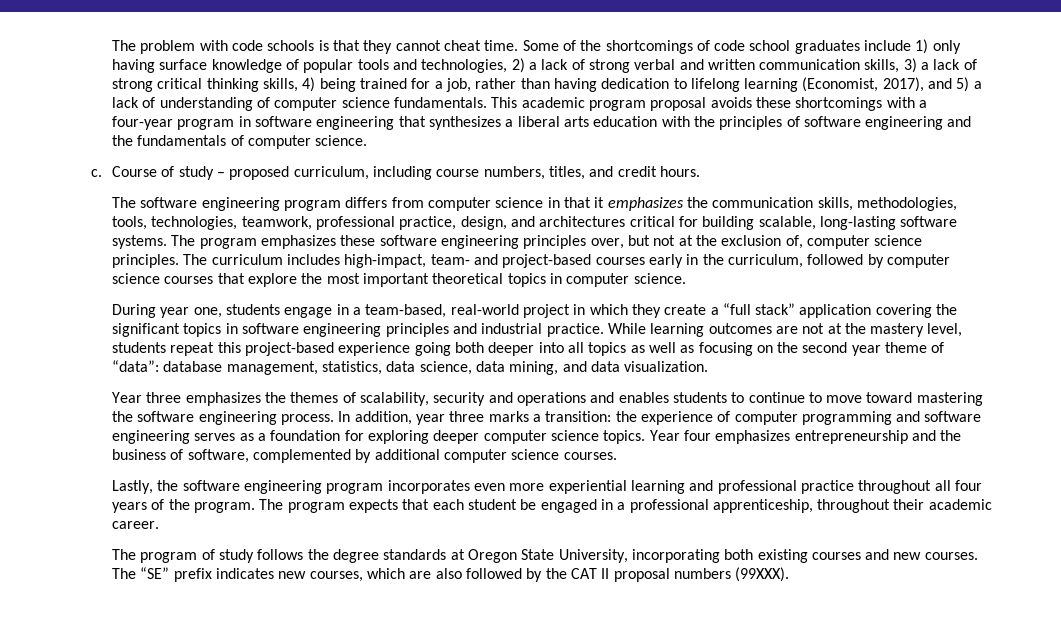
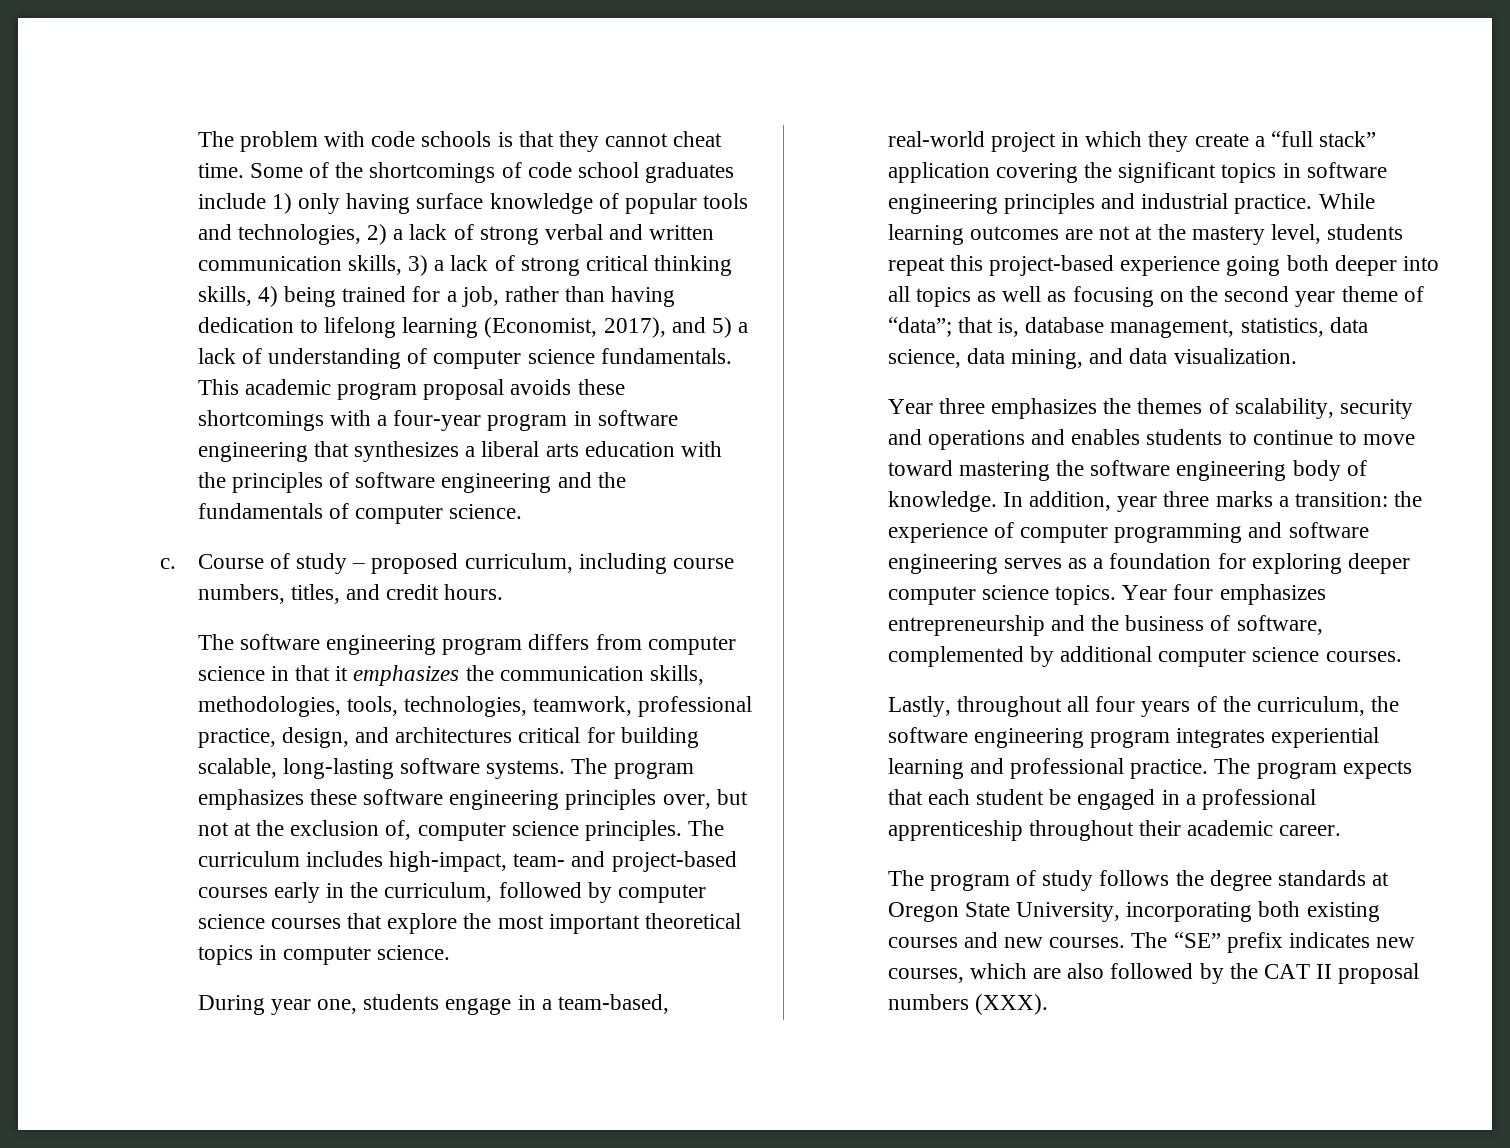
[112,360,160,372] “data”: -> [887,317,1019,337] “data”; that is,
[281,414,335,425] process. -> [1292,460,1367,481] [887,491,997,512] body of knowledge.
[157,480,854,494] the software engineering program incorporates even more experiential learning and professional practice -> (951, 706) none
[194,502,256,513] program. -> [1257,696,1400,716] [887,727,1380,748] [887,758,1209,779] curriculum, the software engineering program integrates experiential learning and professional practice.
[712,499,813,513] apprenticeship, -> [887,820,1023,841] apprenticeship
[735,567,790,582] (99XXX). -> [974,994,1048,1015] (XXX).

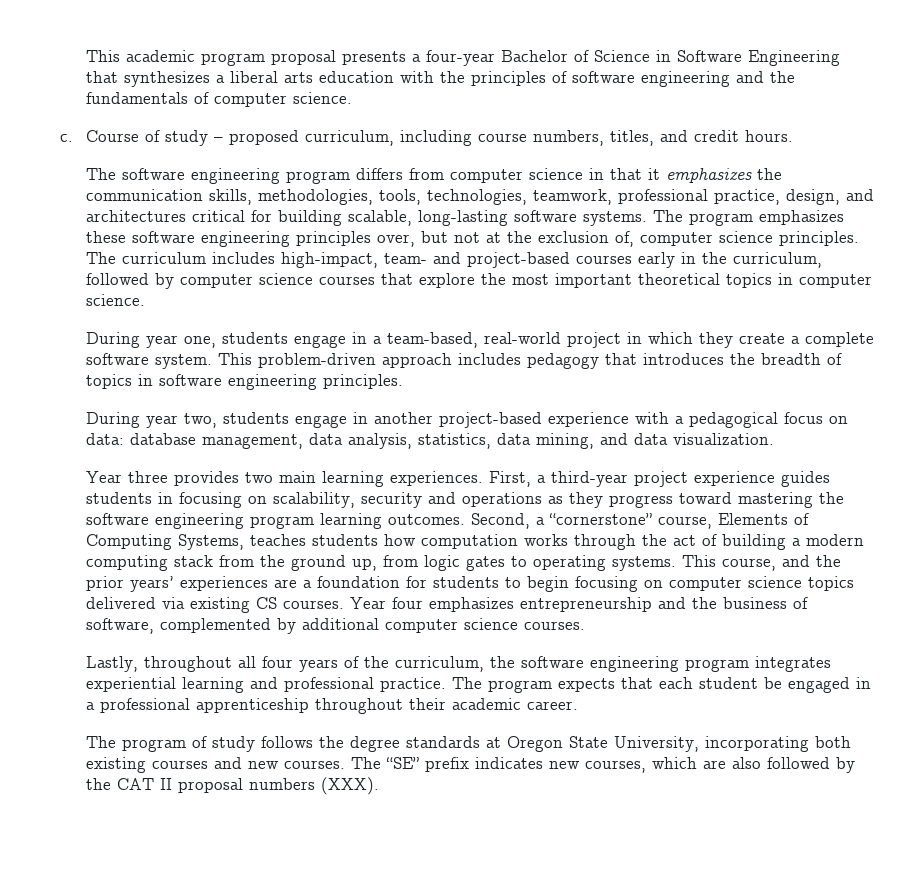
[197,131,723,152] [197,162,735,183] [197,193,749,214] [197,224,715,245] [197,255,733,276] [197,286,676,307] [197,317,749,338] [197,348,732,369] [197,379,625,400] [197,410,678,431] [197,442,308,462] The problem with code schools is that they cannot cheat time. Some of the shortcomings of code school graduates include 1) only having surface knowledge of popular tools and technologies, 2) a lack of strong verbal and written communication skills, 3) a lack of strong critical thinking skills, 4) being trained for a job, rather than having dedication to lifelong learning (Economist, 2017), and 5) a lack of understanding of computer science fundamentals. This academic program proposal avoids these shortcomings with a four-year program in software engineering -> [85,50,840,66] This academic program proposal presents a four-year Bachelor of Science in Software Engineering
[1271,131,1377,147] [887,162,1387,183] [887,193,1375,214] [887,224,1404,245] [887,255,1440,276] [887,286,1424,307] [887,317,1368,338] [887,349,961,368] “full stack” application covering the significant topics in software engineering principles and industrial practice. While learning outcomes are not at the mastery level, students repeat this project-based experience going both deeper into all topics as well as focusing on the second year theme of “data”; that is, database management, statistics, data science, -> [804,332,874,347] [85,353,842,369] [85,374,403,390] [85,412,848,428] [85,433,491,449] complete software system. This problem-driven approach includes pedagogy that introduces the breadth of topics in software engineering principles. // During year two, students engage in another project-based experience with a pedagogical focus on data: database management, data analysis, statistics,
[990,398,1414,419] [887,429,1416,450] emphasizes the themes of scalability, security and operations and enables students to continue to move -> [173,471,830,487] [85,492,673,508] provides two main learning experiences. First, a third-year project experience guides students in focusing on scalability, security and operations as they progress
[1292,460,1367,481] [887,491,1423,512] [887,522,1369,543] [887,553,1411,574] [887,585,1116,605] body of knowledge. In addition, year three marks a transition: the experience of computer programming and software engineering serves as a foundation for exploring deeper computer science topics. -> [249,513,809,529] [85,534,864,550] [85,555,841,571] [85,576,854,592] [85,597,344,613] program learning outcomes. Second, a “cornerstone” course, Elements of Computing Systems, teaches students how computation works through the act of building a modern computing stack from the ground up, from logic gates to operating systems. This course, and the prior years’ experiences are a foundation for students to begin focusing on computer science topics delivered via existing CS courses.

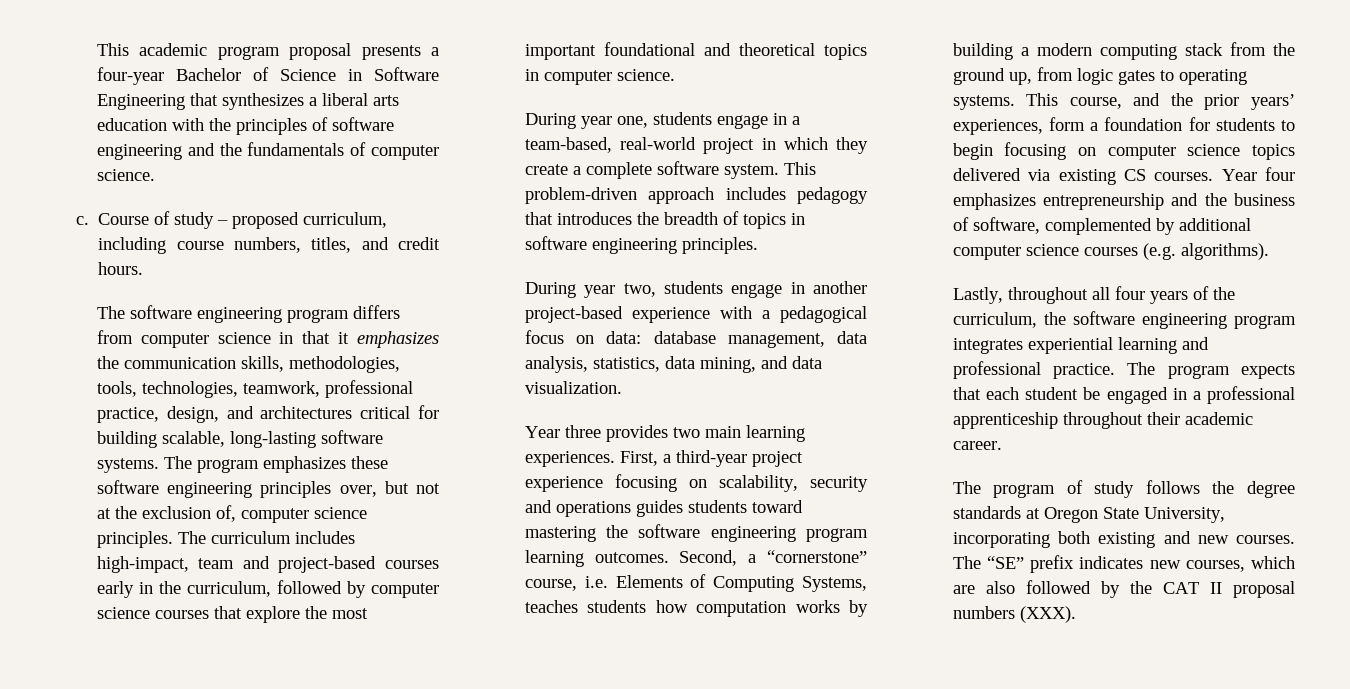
[383,253,427,264] team- -> [198,558,235,569] team
(632, 280) none -> [603,42,731,56] foundational and
[780,471,830,487] [85,492,173,504] guides students in -> (603, 484) none
[547,492,673,508] as they progress -> [635,500,747,517] guides students
(712, 522) none -> [584,576,608,588] i.e.
[573,534,717,550] through the act of -> [849,600,868,617] by
[179,576,297,591] experiences are -> [952,117,1086,135] experiences, form
[523,621,585,630] courses. -> [1083,243,1269,260] courses (e.g. algorithms).
[151,760,208,769] courses -> (1156, 540) none

